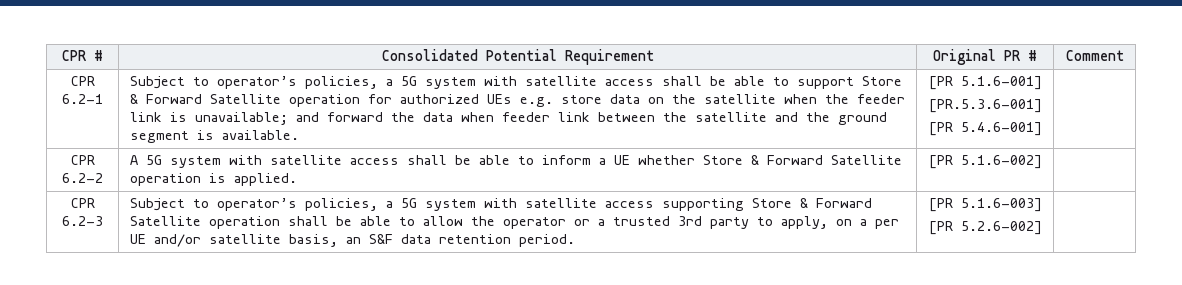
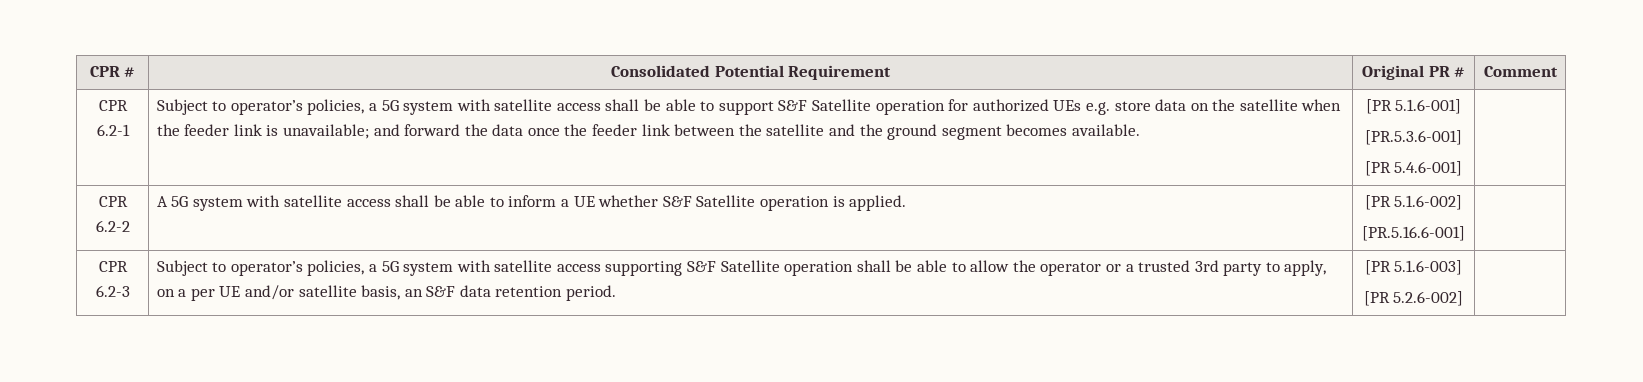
[861,76,902,86] [129,94,202,104] Store & Forward -> [778,100,808,111] S&F
[460,112,494,122] when -> [527,124,588,136] once the
[196,130,214,140] is -> [1006,124,1068,136] becomes
[702,155,823,165] Store & Forward -> [662,196,692,207] S&F
(1042, 162) none -> [1362,226,1465,241] // [PR.5.16.6-001]
[751,198,872,208] Store & Forward -> [687,261,717,272] S&F

